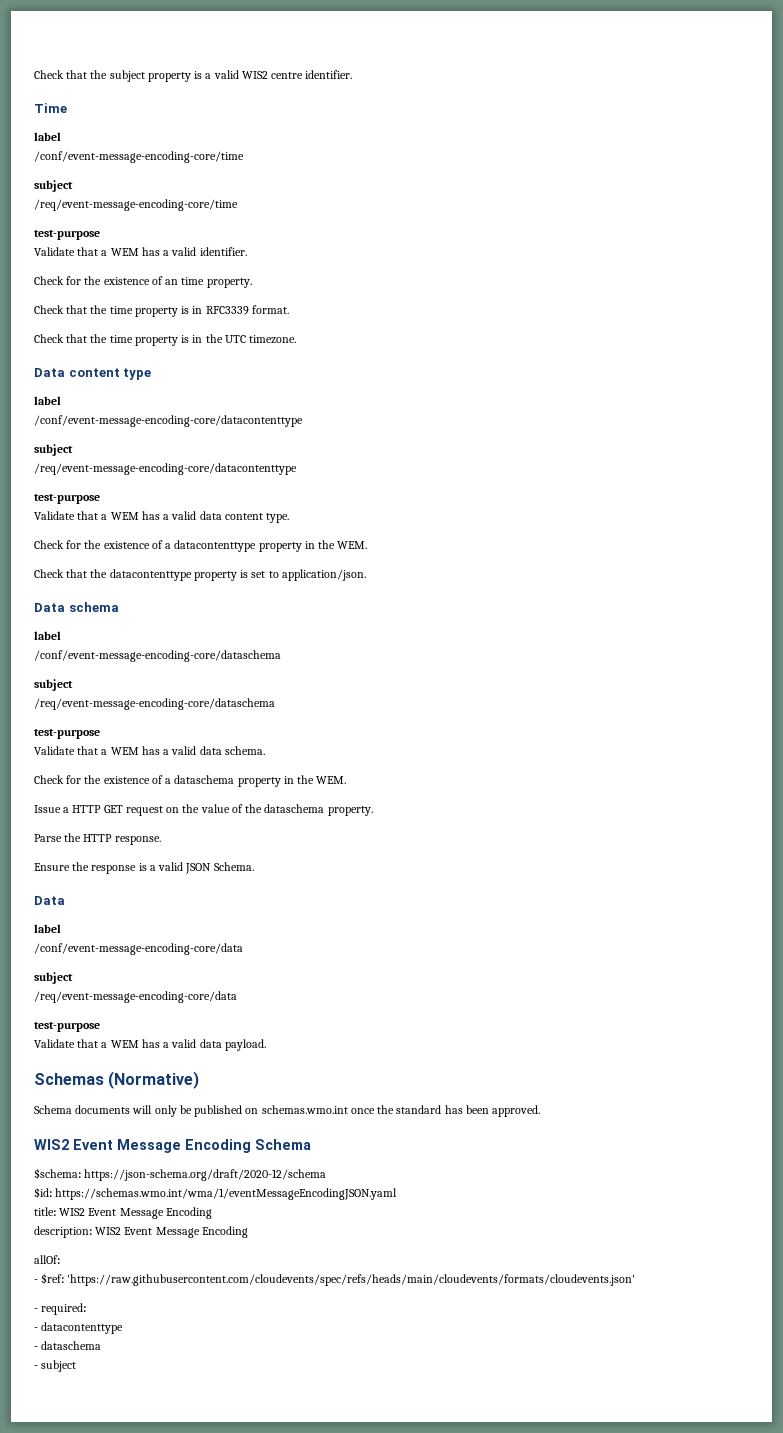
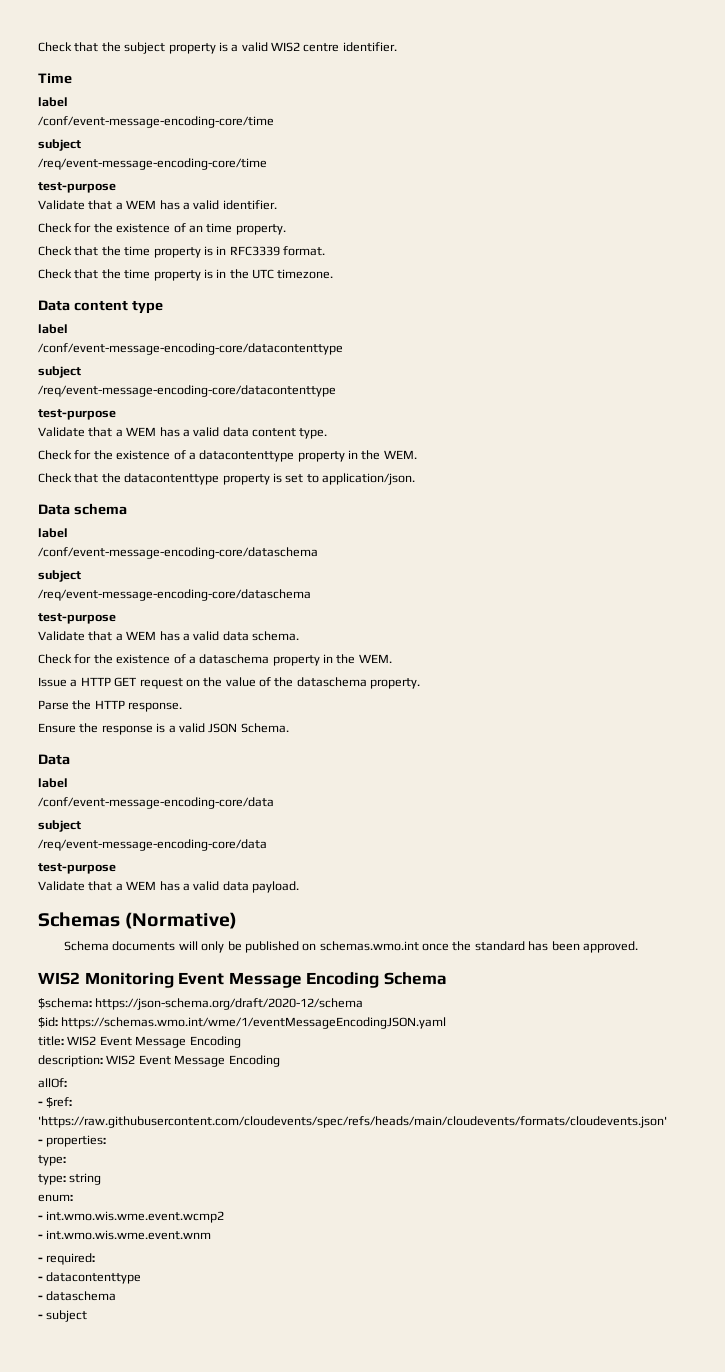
(69, 1144) none -> [84,972,174,988] Monitoring
[55,1188,398,1200] https://schemas.wmo.int/wma/1/eventMessageEncodingJSON.yaml -> [61,1017,447,1029] https://schemas.wmo.int/wme/1/eventMessageEncodingJSON.yaml
(636, 1280) none -> [38,1135,107,1147] [38,1155,66,1166] [38,1173,102,1185] [38,1194,73,1202] [38,1211,225,1223] [38,1230,212,1240] // - properties: // type: // type: string // enum: // - int.wmo.wis.wme.event.wcmp2 // - int.wmo.wis.wme.event.wnm

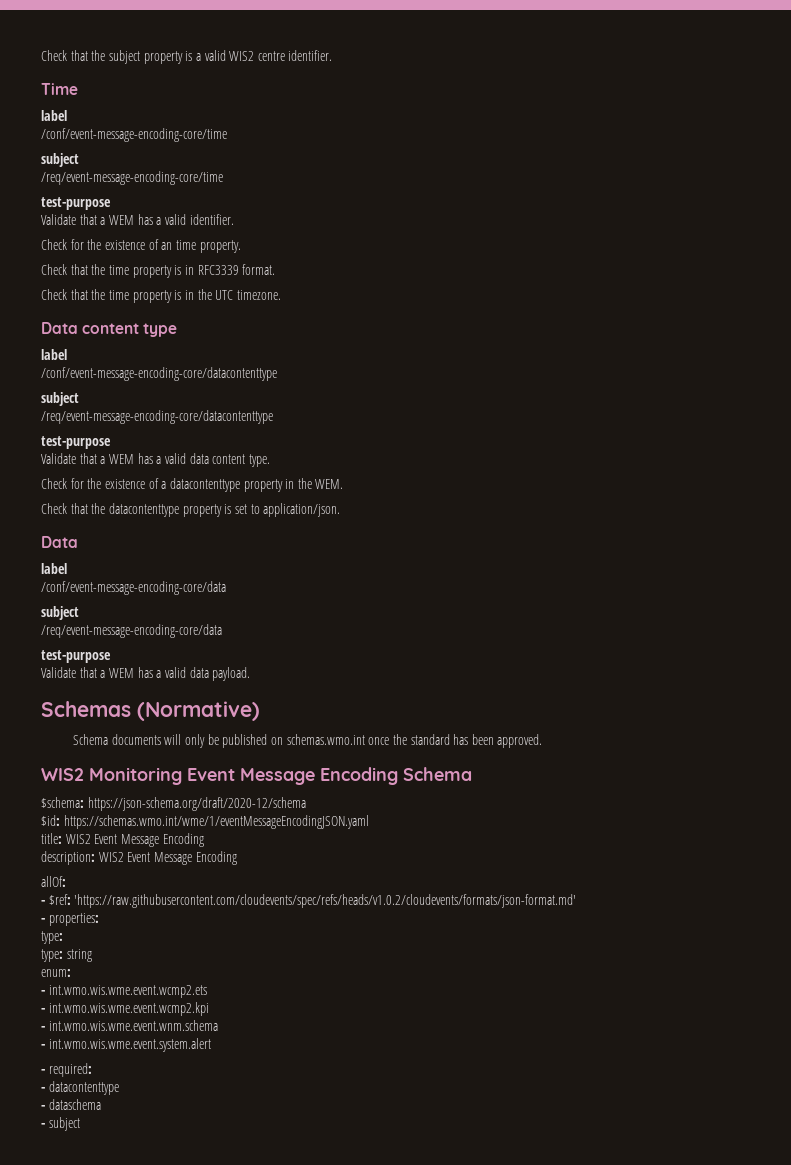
[38,503,127,515] [38,528,68,538] [38,547,318,559] [38,570,81,582] [38,589,311,601] [38,613,116,624] [38,631,299,641] [38,654,392,666] [38,677,421,689] [38,700,183,712] [38,723,289,735] // Data schema // label // /conf/event-message-encoding-core/dataschema // subject // /req/event-message-encoding-core/dataschema // test-purpose // Validate that a WEM has a valid data schema. // Check for the existence of a dataschema property in the WEM. // Issue a HTTP GET request on the value of the dataschema property. // Parse the HTTP response. // Ensure the response is a valid JSON Schema. -> (341, 510) none
[38,1116,667,1128] 'https://raw.githubusercontent.com/cloudevents/spec/refs/heads/main/cloudevents/formats/cloudevents.json' -> [74,894,577,908] 'https://raw.githubusercontent.com/cloudevents/spec/refs/heads/v1.0.2/cloudevents/formats/json-format.md'
[46,1211,225,1223] [38,1230,212,1240] int.wmo.wis.wme.event.wcmp2 // - int.wmo.wis.wme.event.wnm -> [48,985,207,998] [41,1002,209,1016] [41,1020,218,1031] [41,1038,211,1052] int.wmo.wis.wme.event.wcmp2.ets // - int.wmo.wis.wme.event.wcmp2.kpi // - int.wmo.wis.wme.event.wnm.schema // - int.wmo.wis.wme.event.system.alert

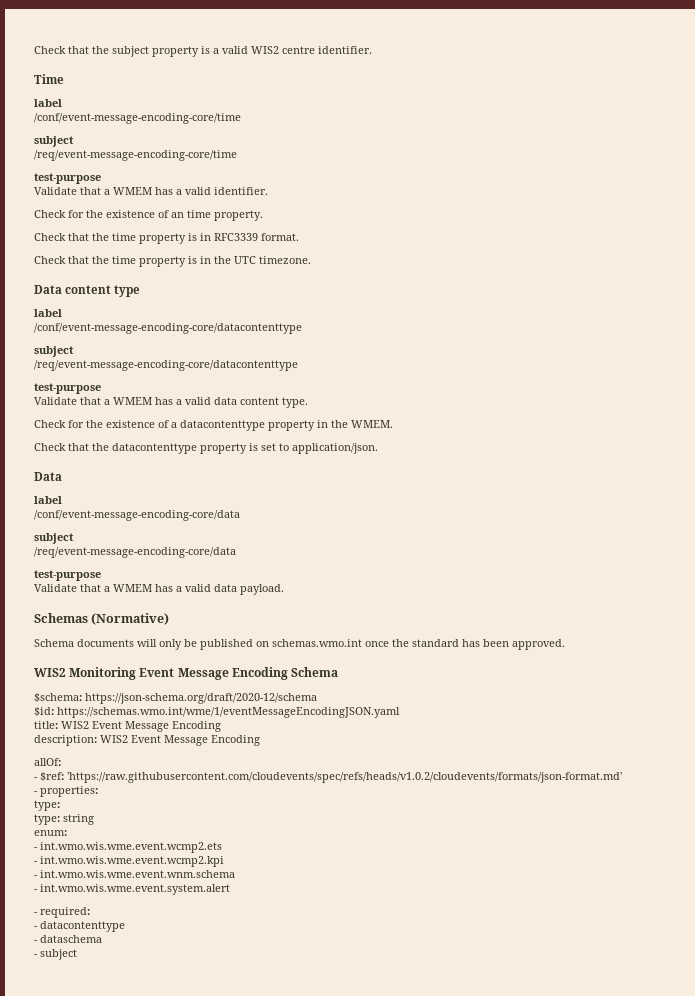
[108,215,134,225] WEM -> [113,187,152,195] WMEM
[108,454,134,464] WEM -> [113,397,152,405] WMEM
[315,479,344,489] WEM. -> [351,420,393,428] WMEM.
[108,668,134,678] WEM -> [113,584,152,592] WMEM

